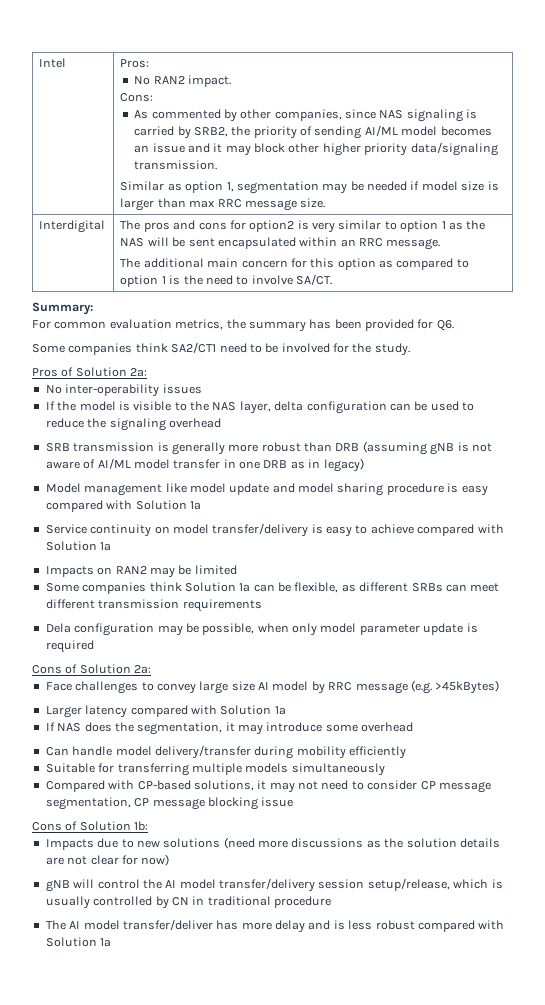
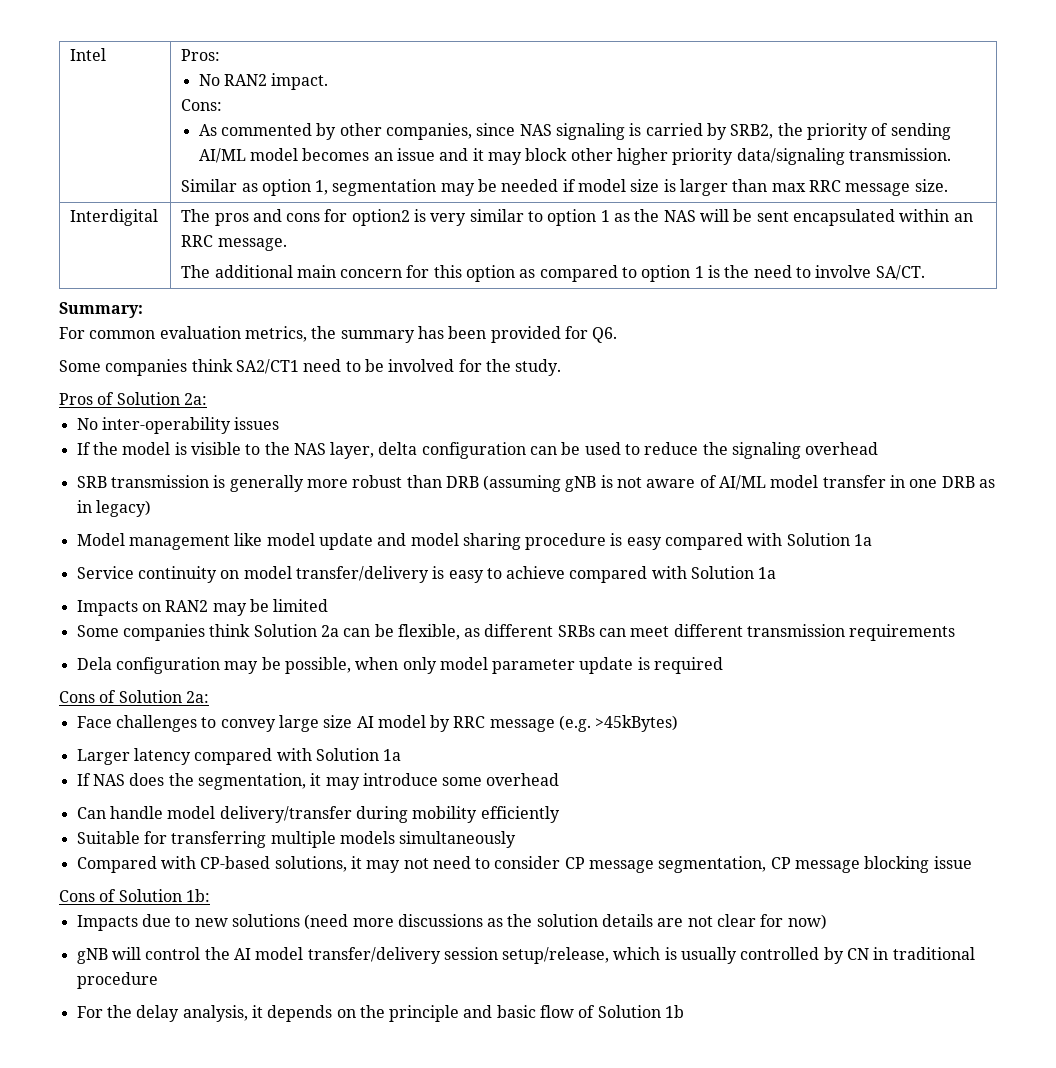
[239,583,251,592] 1a -> [320,625,339,637] 2a
[45,919,505,933] [45,937,112,947] The AI model transfer/deliver has more delay and is less robust compared with Solution 1a -> [76,1005,685,1022] For the delay analysis, it depends on the principle and basic flow of Solution 1b

